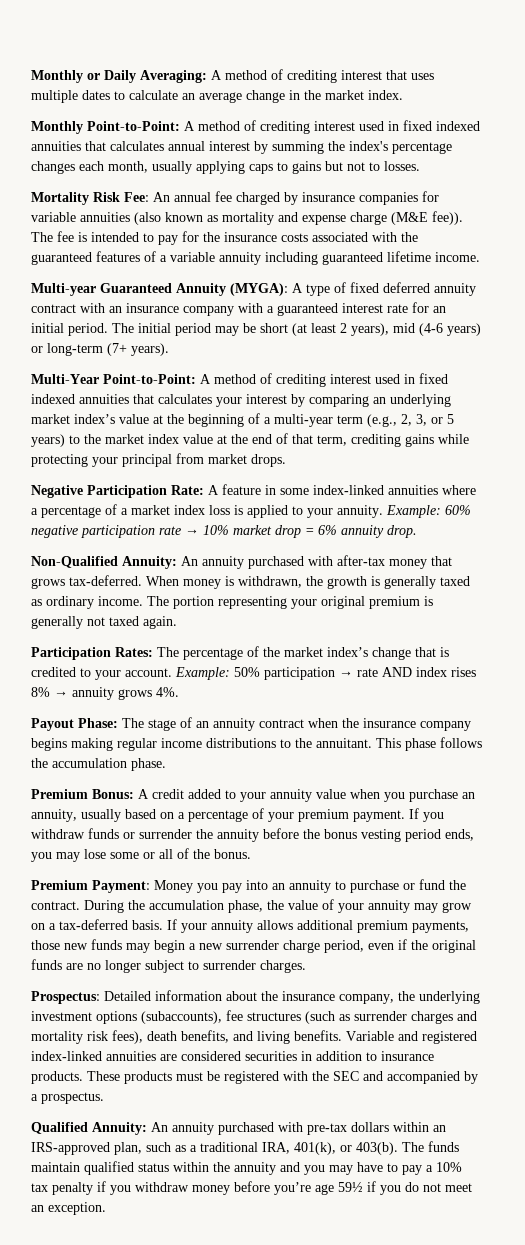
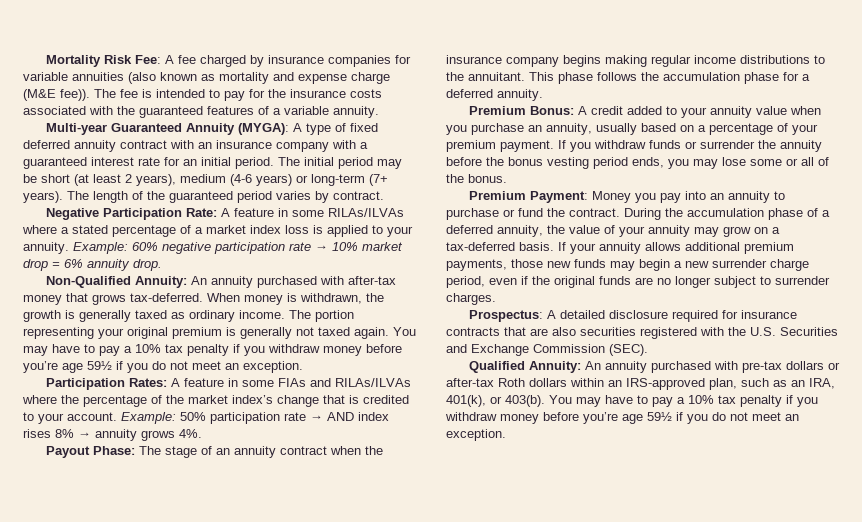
[31,69,434,83] [31,90,403,103] [31,120,480,134] [31,141,452,154] [31,161,420,174] Monthly or Daily Averaging: A method of crediting interest that uses multiple dates to calculate an average change in the market index. // Monthly Point-to-Point: A method of crediting interest used in fixed indexed annuities that calculates annual interest by summing the index's percentage changes each month, usually applying caps to gains but not to losses. // -> (45, 61) none
[153,192,211,202] An annual -> [164,55,174,64] A
[219,251,480,265] annuity including guaranteed lifetime income. -> [333,106,379,118] annuity.
[393,323,415,333] mid -> [180,174,226,183] medium
[31,373,448,387] [31,394,451,407] [31,413,454,427] [31,433,469,447] [31,453,286,467] // Multi-Year Point-to-Point: A method of crediting interest used in fixed indexed annuities that calculates your interest by comparing an underlying market index’s value at the beginning of a multi-year term (e.g., 2, 3, or 5 years) to the market index value at the end of that term, crediting gains while protecting your principal from market drops. -> [67,191,384,203] The length of the guaranteed period varies by contract.
[313,485,438,495] index-linked annuities -> [327,208,404,217] RILAs/ILVAs
(38, 511) none -> [72,225,108,234] stated
[31,647,179,660] // Participation Rates: The -> [393,327,416,336] [23,344,402,356] [23,361,303,373] [45,378,411,390] [22,395,79,404] You may have to pay a 10% tax penalty if you withdraw money before you’re age 59½ if you do not meet an exception. // Participation Rates: A feature in some FIAs and RILAs/ILVAs where the
[339,668,378,677] → rate -> [284,412,323,421] rate →
[131,758,166,771] phase. -> [744,72,810,84] [446,89,543,101] phase for a deferred annuity.
[228,900,263,913] phase, -> [768,208,830,220] [446,225,543,237] phase of a deferred annuity,
[104,990,480,1004] [31,1010,477,1024] [31,1030,477,1044] [31,1051,434,1061] [31,1071,478,1084] [31,1092,104,1104] Detailed information about the insurance company, the underlying investment options (subaccounts), fee structures (such as surrender charges and mortality risk fees), death benefits, and living benefits. Variable and registered index-linked annuities are considered securities in addition to insurance products. These products must be registered with the SEC and accompanied by a prospectus. -> [546,310,797,322] [446,327,838,339] [446,344,648,356] A detailed disclosure required for insurance contracts that are also securities registered with the U.S. Securities and Exchange Commission (SEC).
(389, 1127) none -> [827,362,840,370] [446,378,567,387] or after-tax Roth dollars
[190,1142,258,1152] a traditional -> [791,380,805,387] an
[402,1141,459,1152] [31,1161,325,1175] The funds maintain qualified status within the annuity and you -> [549,395,572,404] You

